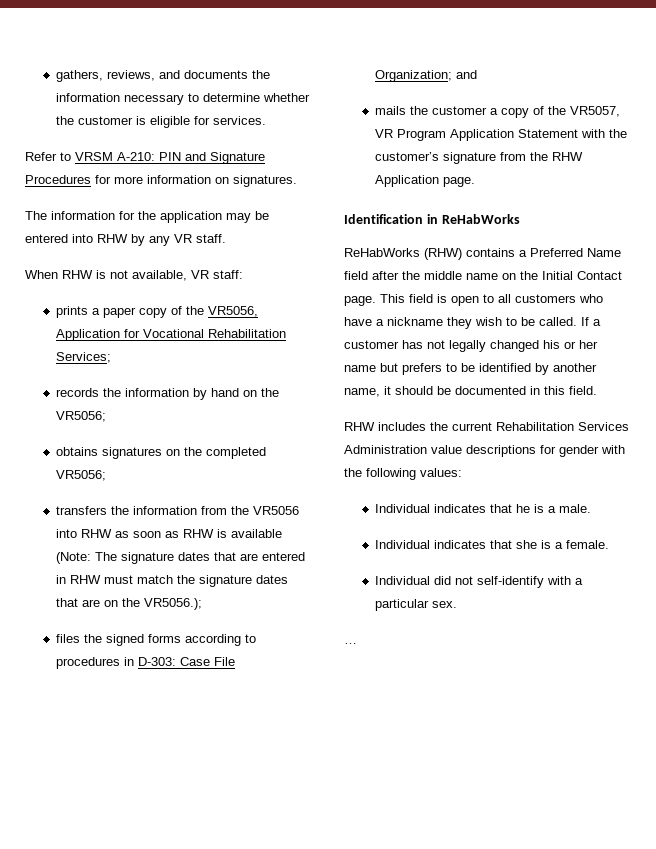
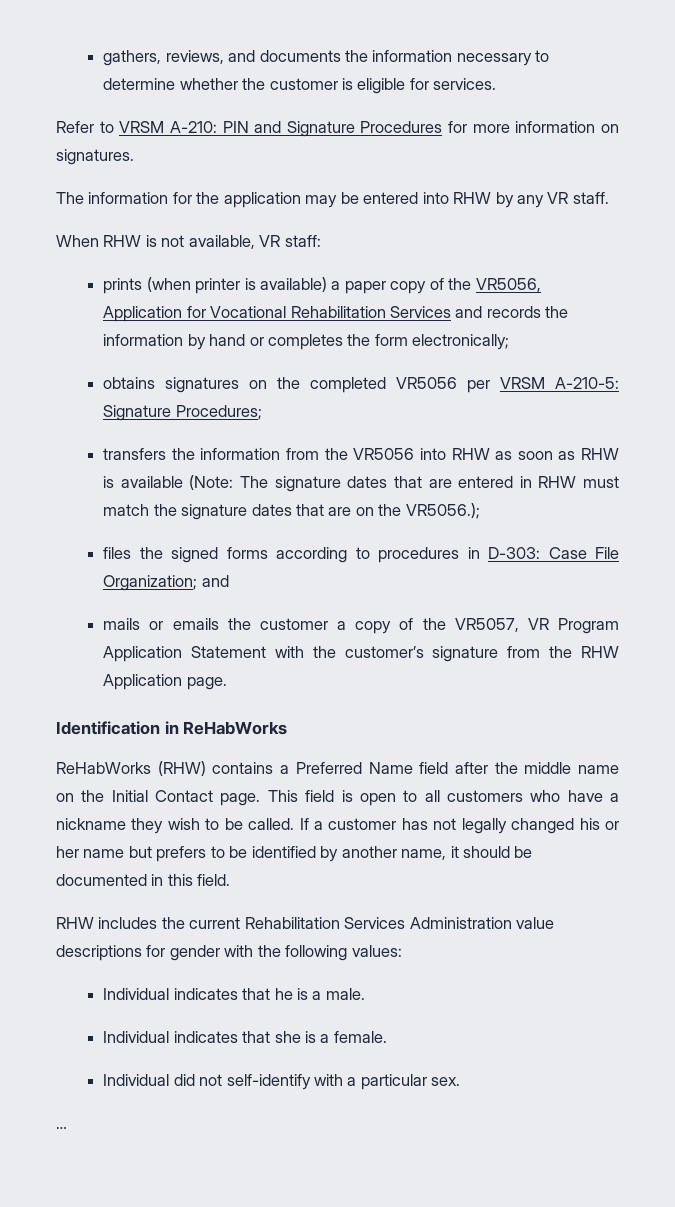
(88, 312) none -> [146,277,328,294] (when printer is available)
[55,352,111,363] Services; // -> [390,306,483,318] Services and
[242,388,279,397] [55,411,106,422] on the VR5056; -> [249,334,510,350] or completes the form electronically;
[55,470,106,481] VR5056; -> [396,377,620,393] [103,405,262,421] VR5056 per VRSM A-210-5: Signature Procedures;
(406, 110) none -> [149,618,219,630] or emails

